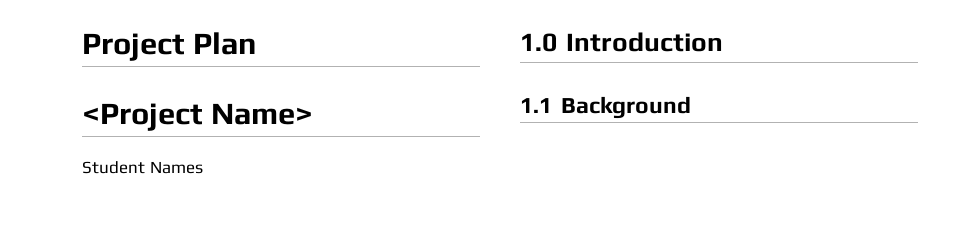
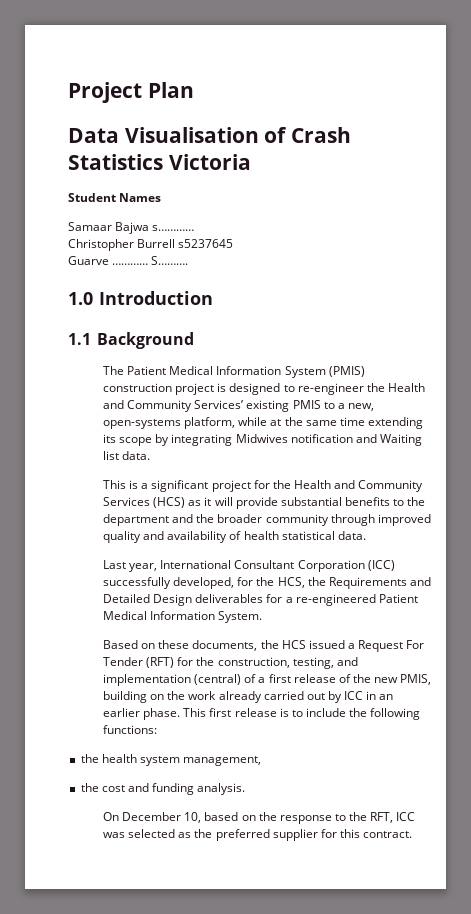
[82,103,314,131] [82,161,203,174] [520,32,723,52] [520,96,691,119] <Project Name> // Student Names // 1.0 Introduction // 1.1 Background -> [68,127,352,143] [68,154,251,170] [68,193,162,202] [68,222,195,234] [68,239,234,251] [68,256,189,265] [68,291,213,305] [68,332,194,349] [103,366,365,378] [103,383,425,395] [103,400,374,412] [103,417,423,429] [103,434,422,446] [103,451,151,460] [103,480,424,492] [103,497,426,509] [103,514,431,526] [103,531,366,543] [103,560,395,572] [103,577,431,589] [103,594,418,606] [103,611,263,623] [103,640,425,652] [103,657,358,669] [103,674,432,686] [103,691,394,703] [103,708,421,720] [103,725,158,734] [80,754,261,766] [80,783,246,795] [103,812,416,824] [103,829,412,841] Data Visualisation of Crash Statistics Victoria // Student Names // Samaar Bajwa s………… // Christopher Burrell s5237645 // Guarve ………… S………. // 1.0 Introduction // 1.1 Background // The Patient Medical Information System (PMIS) construction project is designed to re-engineer the Health and Community Services’ existing PMIS to a new, open-systems platform, while at the same time extending its scope by integrating Midwives notification and Waiting list data. // This is a significant project for the Health and Community Services (HCS) as it will provide substantial benefits to the department and the broader community through improved quality and availability of health statistical data. // Last year, International Consultant Corporation (ICC) successfully developed, for the HCS, the Requirements and Detailed Design deliverables for a re-engineered Patient Medical Information System. // Based on these documents, the HCS issued a Request For Tender (RFT) for the construction, testing, and implementation (central) of a first release of the new PMIS, building on the work already carried out by ICC in an earlier phase. This first release is to include the following functions: // the health system management, // the cost and funding analysis. // On December 10, based on the response to the RFT, ICC was selected as the preferred supplier for this contract.

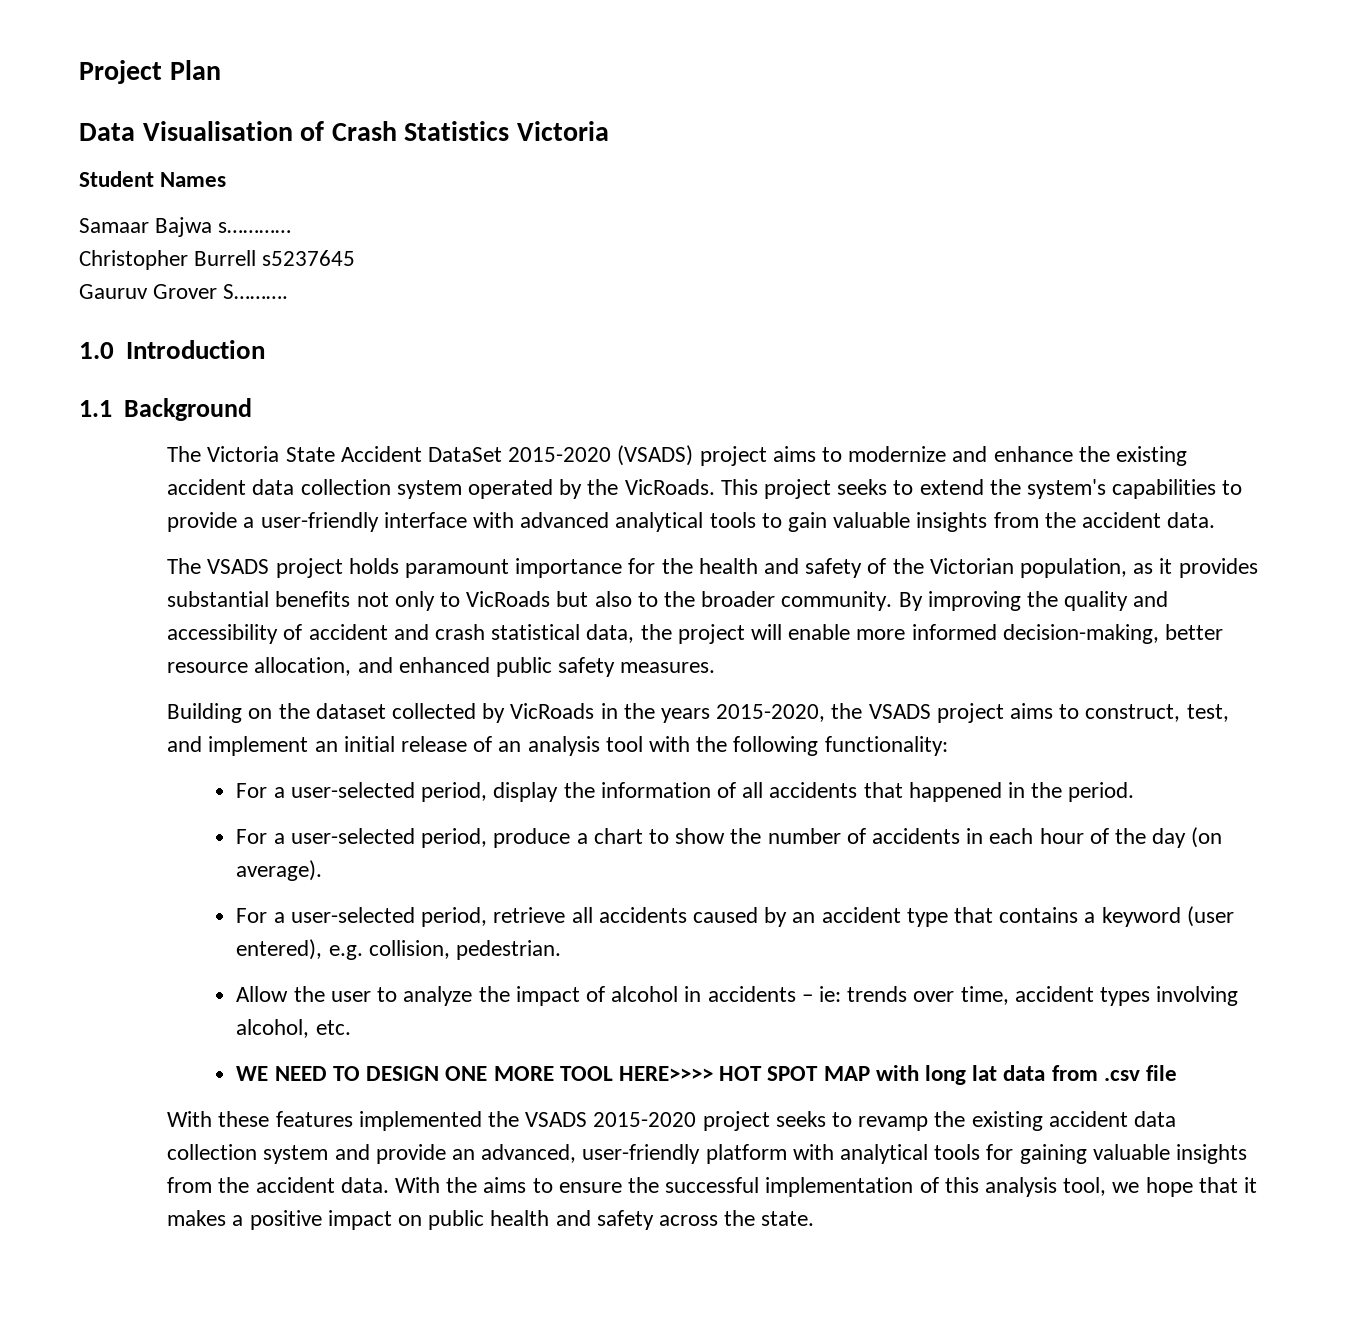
[68,256,149,265] Guarve ………… -> [79,284,218,299] Gauruv Grover
[127,366,365,378] [103,383,425,395] [103,400,374,412] [103,417,423,429] [103,434,422,446] [103,451,151,460] [103,480,424,492] [103,497,426,509] [103,514,431,526] [103,531,366,543] [103,560,395,572] [103,577,431,589] [103,594,418,606] [103,611,263,623] [103,640,425,652] [103,657,358,669] [103,674,432,686] [103,691,394,703] [103,708,421,720] [103,725,158,734] [80,754,261,766] [80,783,246,795] [103,812,416,824] [103,829,412,841] Patient Medical Information System (PMIS) construction project is designed to re-engineer the Health and Community Services’ existing PMIS to a new, open-systems platform, while at the same time extending its scope by integrating Midwives notification and Waiting list data. // This is a significant project for the Health and Community Services (HCS) as it will provide substantial benefits to the department and the broader community through improved quality and availability of health statistical data. // Last year, International Consultant Corporation (ICC) successfully developed, for the HCS, the Requirements and Detailed Design deliverables for a re-engineered Patient Medical Information System. // Based on these documents, the HCS issued a Request For Tender (RFT) for the construction, testing, and implementation (central) of a first release of the new PMIS, building on the work already carried out by ICC in an earlier phase. This first release is to include the following functions: // the health system management, // the cost and funding analysis. // On December 10, based on the response to the RFT, ICC was selected as the preferred supplier for this contract. -> [207,445,1188,466] [167,479,1243,499] [167,512,1216,532] [167,558,1258,578] [167,591,1169,611] [167,624,1224,644] [167,657,716,677] [167,703,1229,723] [167,736,948,756] [236,782,1135,802] [236,827,1223,848] [236,860,323,881] [236,906,1234,927] [236,939,562,960] [236,986,1239,1006] [236,1019,351,1038] [236,1065,1178,1085] [167,1111,1177,1131] [167,1144,1248,1164] [167,1177,1258,1197] [167,1210,815,1230] Victoria State Accident DataSet 2015-2020 (VSADS) project aims to modernize and enhance the existing accident data collection system operated by the VicRoads. This project seeks to extend the system's capabilities to provide a user-friendly interface with advanced analytical tools to gain valuable insights from the accident data. // The VSADS project holds paramount importance for the health and safety of the Victorian population, as it provides substantial benefits not only to VicRoads but also to the broader community. By improving the quality and accessibility of accident and crash statistical data, the project will enable more informed decision-making, better resource allocation, and enhanced public safety measures. // Building on the dataset collected by VicRoads in the years 2015-2020, the VSADS project aims to construct, test, and implement an initial release of an analysis tool with the following functionality: // For a user-selected period, display the information of all accidents that happened in the period. // For a user-selected period, produce a chart to show the number of accidents in each hour of the day (on average). // For a user-selected period, retrieve all accidents caused by an accident type that contains a keyword (user entered), e.g. collision, pedestrian. // Allow the user to analyze the impact of alcohol in accidents – ie: trends over time, accident types involving alcohol, etc. // WE NEED TO DESIGN ONE MORE TOOL HERE>>>> HOT SPOT MAP with long lat data from .csv file // With these features implemented the VSADS 2015-2020 project seeks to revamp the existing accident data collection system and provide an advanced, user-friendly platform with analytical tools for gaining valuable insights from the accident data. With the aims to ensure the successful implementation of this analysis tool, we hope that it makes a positive impact on public health and safety across the state.

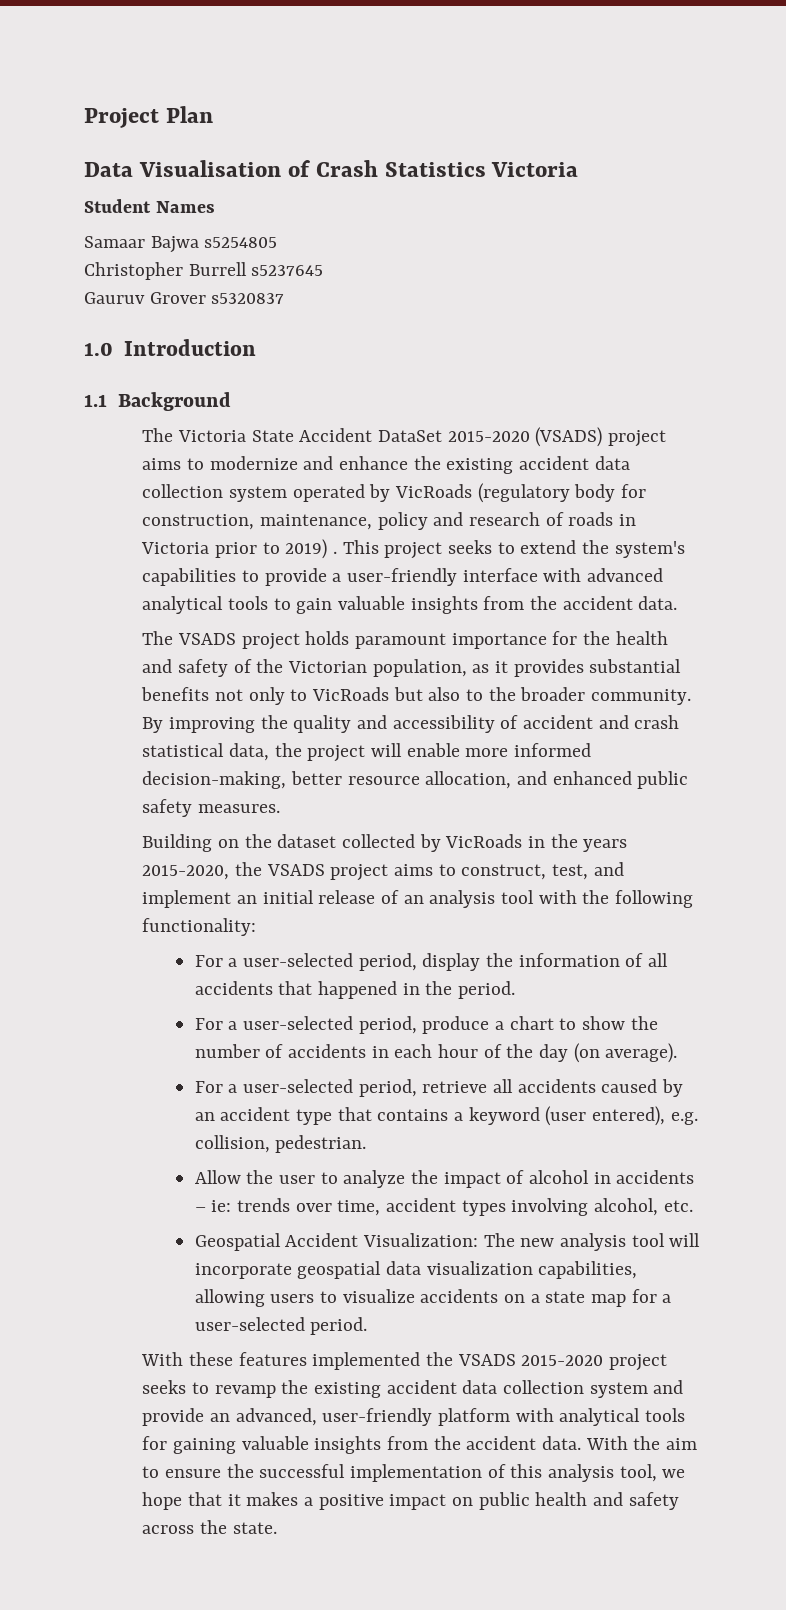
[218,222,292,233] s………… -> [204,237,278,248] s5254805
[223,284,289,299] S………. -> [211,293,285,304] s5320837
[587,479,715,495] the VicRoads. -> [394,483,646,503] [142,512,636,530] [141,539,337,559] VicRoads (regulatory body for construction, maintenance, policy and research of roads in Victoria prior to 2019) .
[236,1065,1178,1085] WE NEED TO DESIGN ONE MORE TOOL HERE>>>> HOT SPOT MAP with long lat data from .csv file -> [194,1233,701,1251] [194,1261,638,1279] [194,1289,672,1307] [194,1317,368,1335] Geospatial Accident Visualization: The new analysis tool will incorporate geospatial data visualization capabilities, allowing users to visualize accidents on a state map for a user-selected period.
[483,1177,527,1193] aims -> [666,1438,698,1450] aim

